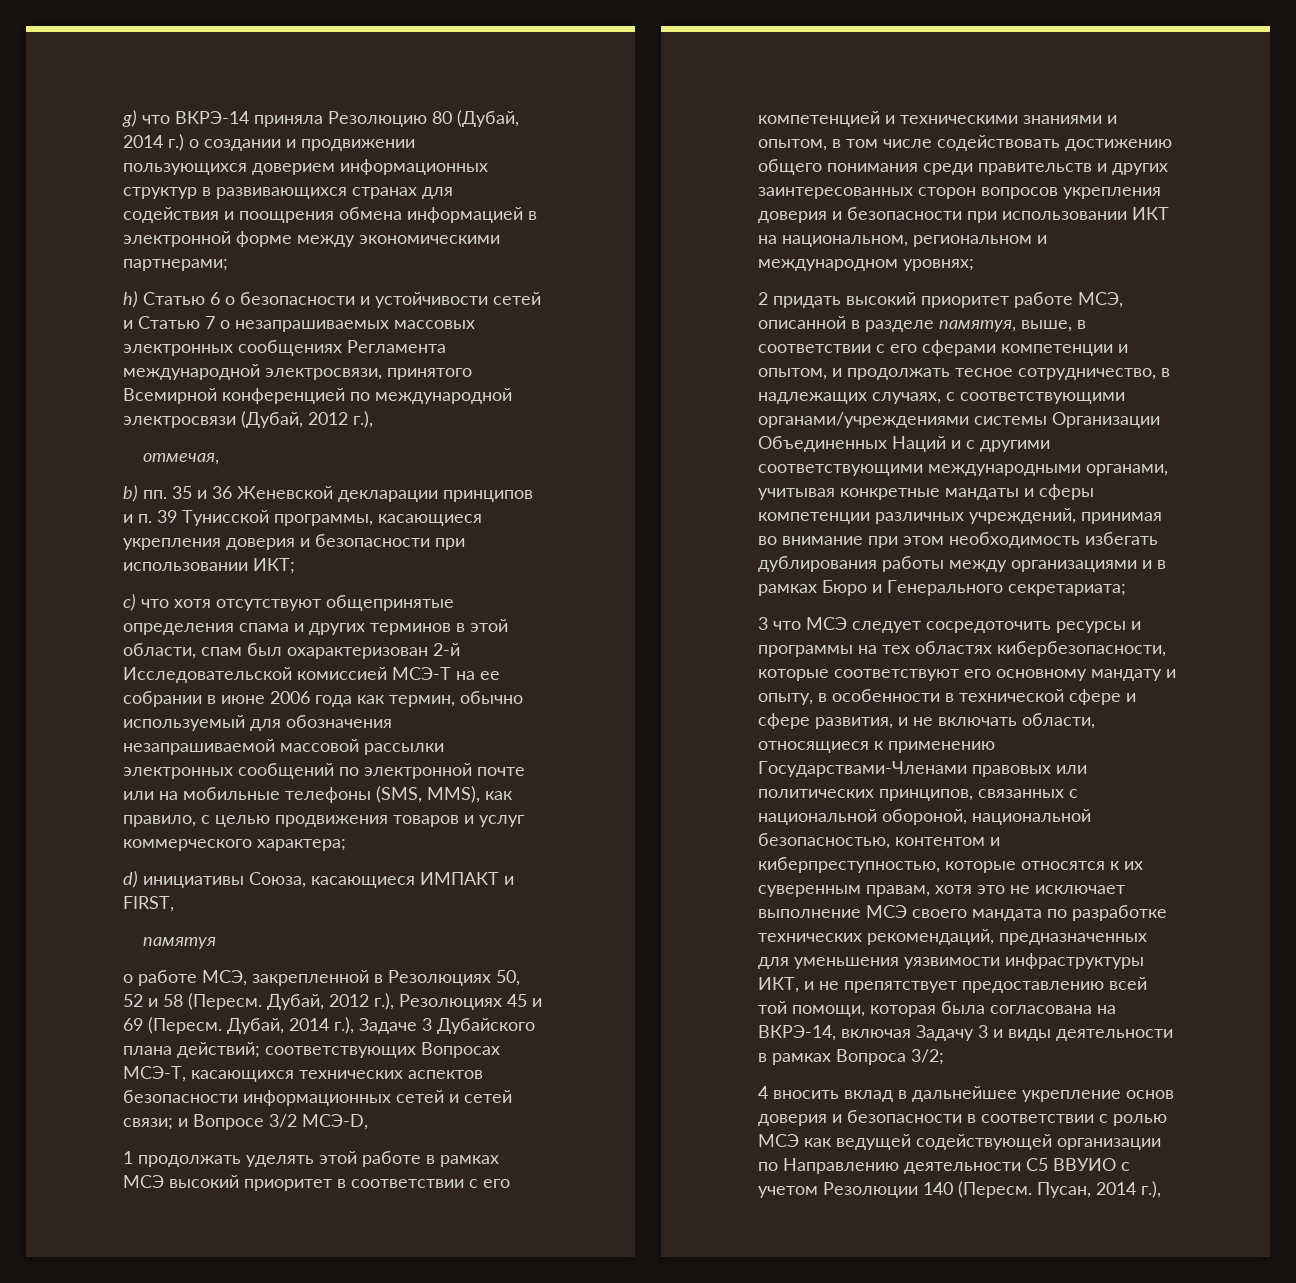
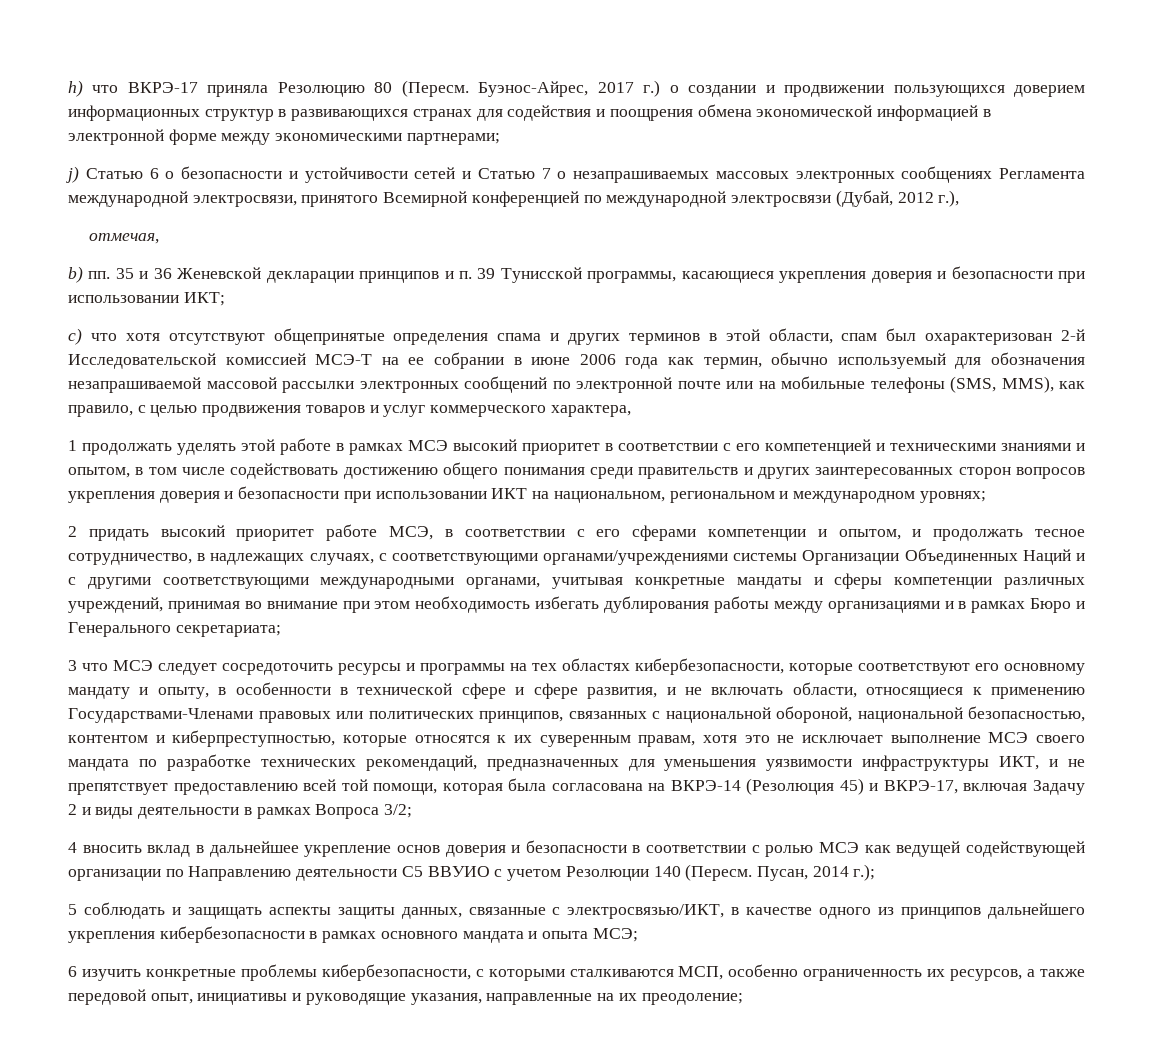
[122,110,519,127] [123,135,163,148] g) что ВКРЭ-14 приняла Резолюцию 80 (Дубай, 2014 -> [68,80,634,97] h) что ВКРЭ-17 приняла Резолюцию 80 (Пересм. Буэнос-Айрес, 2017
(402, 213) none -> [756,105,873,117] экономической
[123,291,138,308] h) -> [66,166,79,183] j)
[257,839,346,851] [123,871,514,888] [123,896,174,912] [143,937,217,949] [123,970,520,986] [123,993,542,1010] [123,1017,535,1034] [123,1042,500,1058] [123,1066,483,1082] [123,1090,512,1106] [123,1114,368,1130] характера; // d) инициативы Союза, касающиеся ИМПАКТ и FIRST, // памятуя // о работе МСЭ, закрепленной в Резолюциях 50, 52 и 58 (Пересм. Дубай, 2012 г.), Резолюциях 45 и 69 (Пересм. Дубай, 2014 г.), Задаче 3 Дубайского плана действий; соответствующих Вопросах МСЭ-Т, касающихся технических аспектов безопасности информационных сетей и сетей связи; и Вопросе 3/2 МСЭ-D, -> [550,405,631,417] характера,
[758,316,1072,332] описанной в разделе памятуя, выше, -> (434, 533) none
[758,1025,836,1041] ВКРЭ-14, -> [670,778,958,795] ВКРЭ-14 (Резолюция 45) и ВКРЭ-17,
[978,1025,988,1038] 3 -> [68,804,77,815] 2
[1141,1181,1161,1198] г.), -> [853,864,876,881] [68,902,1085,919] [68,926,638,943] [68,964,1085,981] [68,989,743,1005] г.); // 5 соблюдать и защищать аспекты защиты данных, связанные с электросвязью/ИКТ, в качестве одного из принципов дальнейшего укрепления кибербезопасности в рамках основного мандата и опыта МСЭ; // 6 изучить конкретные проблемы кибербезопасности, с которыми сталкиваются МСП, особенно ограниченность их ресурсов, а также передовой опыт, инициативы и руководящие указания, направленные на их преодоление;

